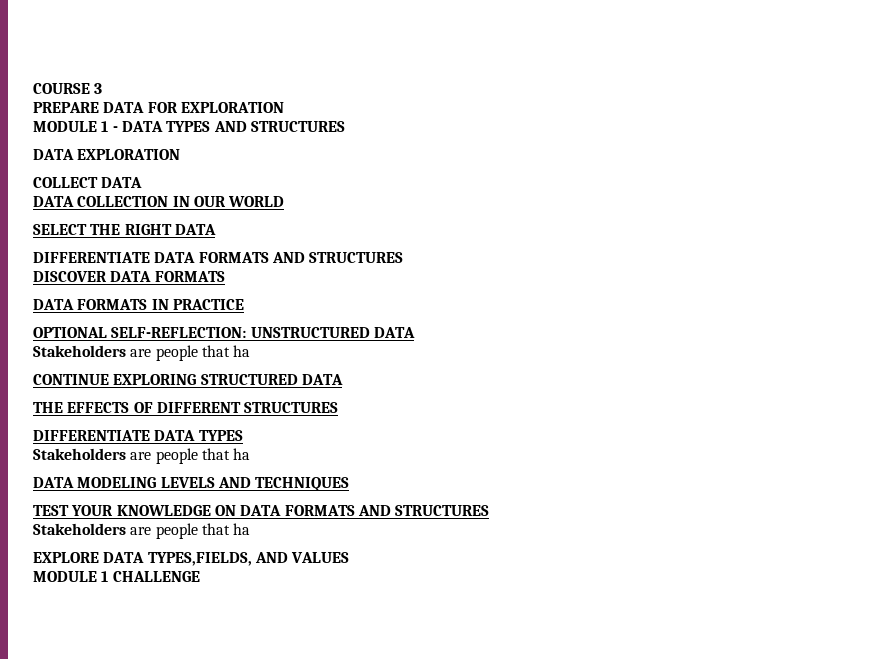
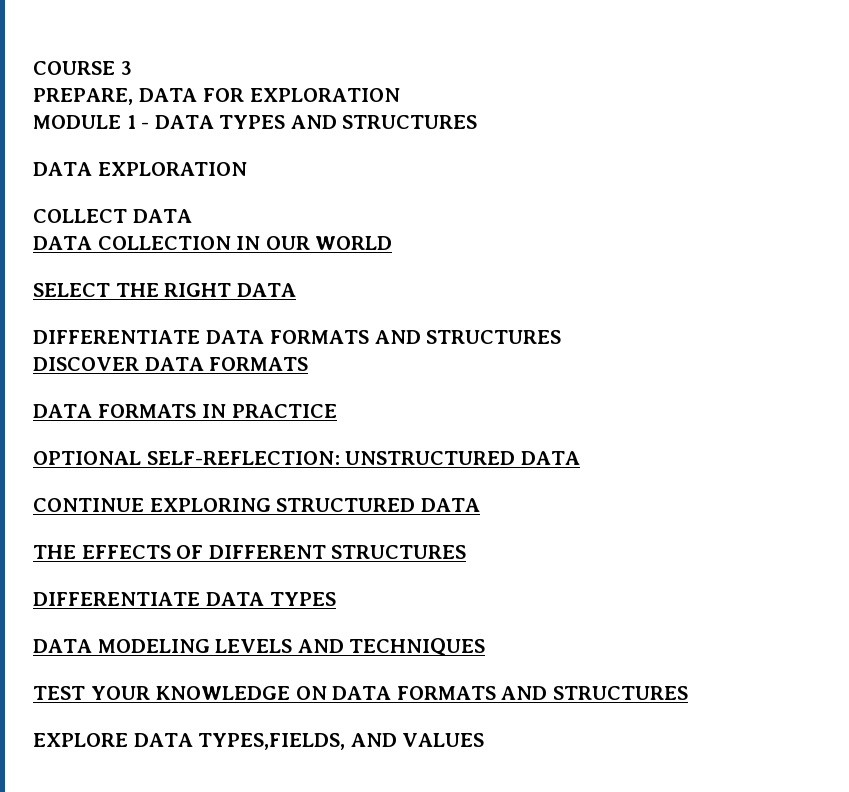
[33,102,99,113] PREPARE -> [33,88,133,105] PREPARE,
[33,345,251,361] // Stakeholders are people that ha -> (580, 458) none
[33,448,251,464] // Stakeholders are people that ha -> (337, 599) none
[33,523,251,539] // Stakeholders are people that ha -> (688, 693) none
[33,571,200,582] // MODULE 1 CHALLENGE -> (485, 740) none

